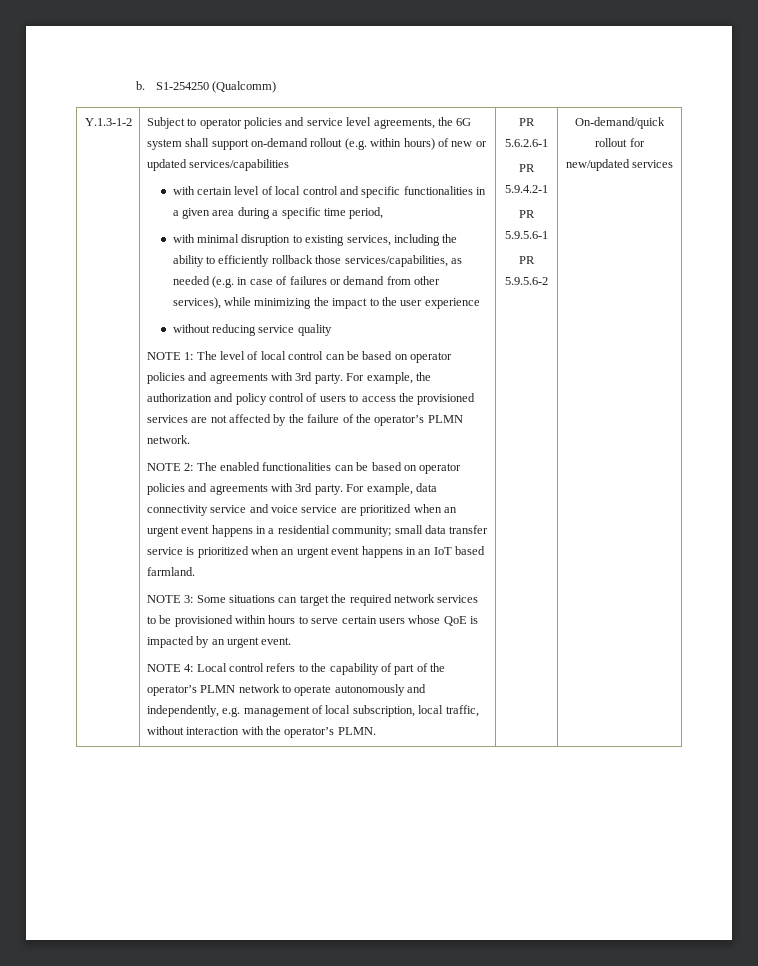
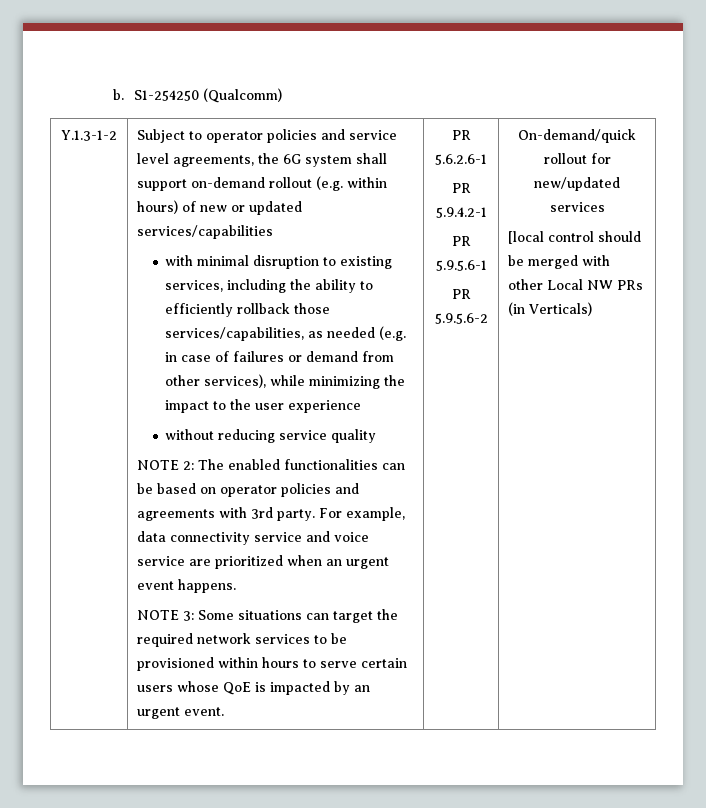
[172,186,487,198] [172,207,384,219] // with certain level of local control and specific functionalities in a given area during a specific time period, -> (274, 232) none
[146,351,453,363] [146,372,431,384] [146,393,476,405] [146,414,463,426] [146,435,190,444] // NOTE 1: The level of local control can be based on operator policies and agreements with 3rd party. For example, the authorization and policy control of users to access the provisioned services are not affected by the failure of the operator’s PLMN network. -> (377, 436) none
[211,525,489,537] [146,546,486,558] [146,567,195,576] happens in a residential community; small data transfer service is prioritized when an urgent event happens in an IoT based farmland. -> [178,579,237,593] happens.
[146,663,446,675] [146,684,427,696] [146,705,479,717] [146,726,376,738] // NOTE 4: Local control refers to the capability of part of the operator’s PLMN network to operate autonomously and independently, e.g. management of local subscription, local traffic, without interaction with the operator’s PLMN. -> (225, 711) none
(674, 164) none -> [508,231,642,244] [508,255,611,269] [508,279,644,290] [508,302,593,316] // [local control should be merged with other Local NW PRs (in Verticals)

